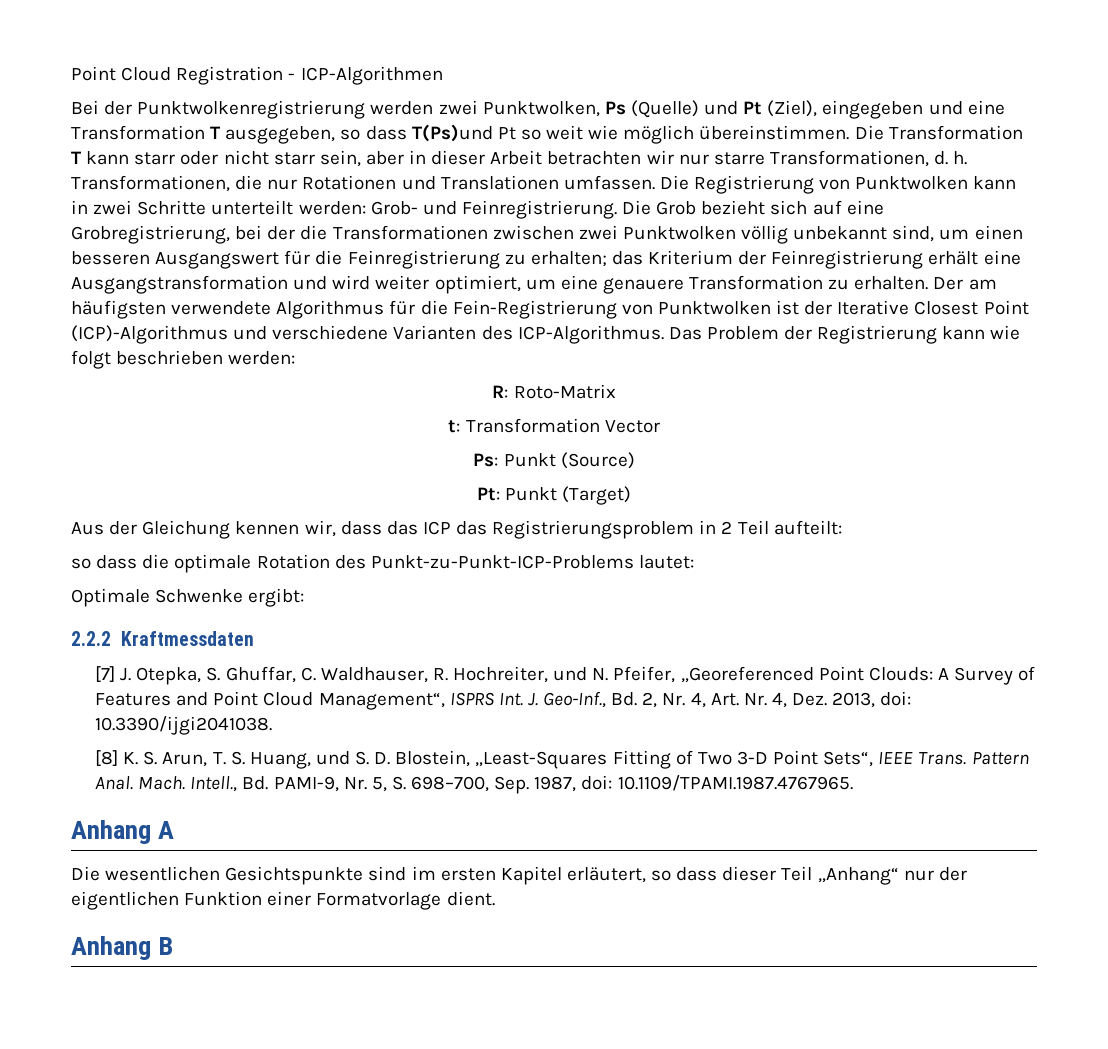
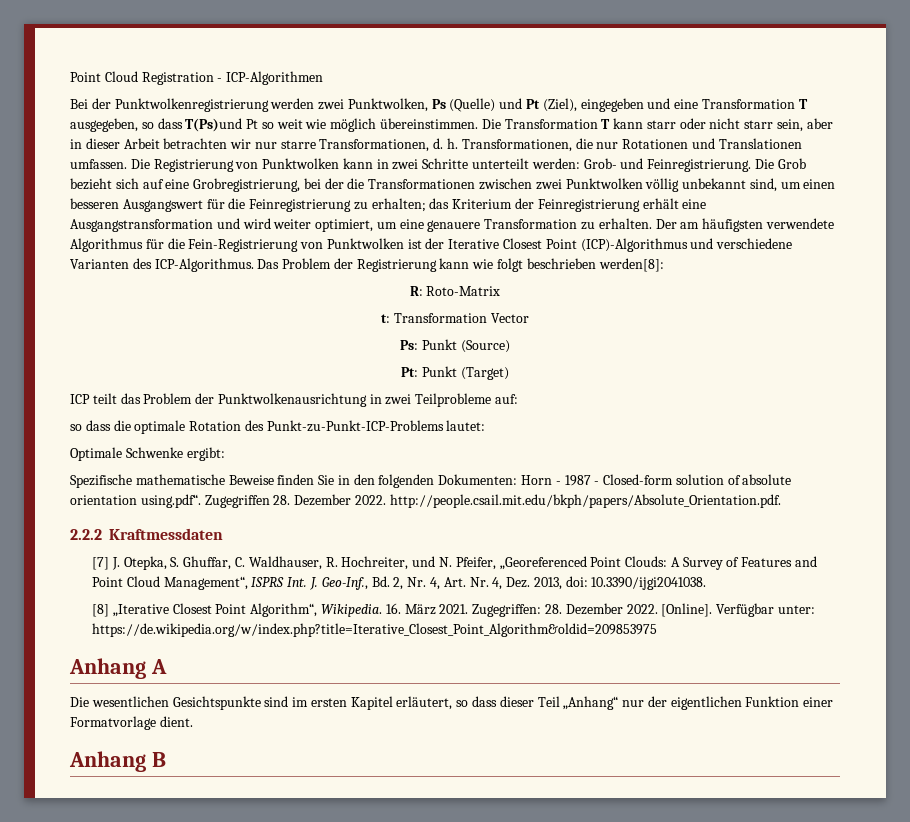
[228,351,296,365] werden: -> [598,258,664,272] werden[8]:
[71,520,842,539] Aus der Gleichung kennen wir, dass das ICP das Registrierungsproblem in 2 Teil aufteilt: -> [70,393,519,407] ICP teilt das Problem der Punktwolkenausrichtung in zwei Teilprobleme auf:
(305, 597) none -> [70,474,792,488] [70,494,781,508] // Spezifische mathematische Beweise finden Sie in den folgenden Dokumenten: Horn - 1987 - Closed-form solution of absolute orientation using.pdf“. Zugegriffen 28. Dezember 2022. http://people.csail.mit.edu/bkph/papers/Absolute_Orientation.pdf.
[123,750,1029,769] [95,775,853,794] K. S. Arun, T. S. Huang, und S. D. Blostein, „Least-Squares Fitting of Two 3-D Point Sets“, IEEE Trans. Pattern Anal. Mach. Intell., Bd. PAMI-9, Nr. 5, S. 698–700, Sep. 1987, doi: 10.1109/TPAMI.1987.4767965. -> [112,603,815,617] [92,623,658,637] „Iterative Closest Point Algorithm“, Wikipedia. 16. März 2021. Zugegriffen: 28. Dezember 2022. [Online]. Verfügbar unter: https://de.wikipedia.org/w/index.php?title=Iterative_Closest_Point_Algorithm&oldid=209853975

